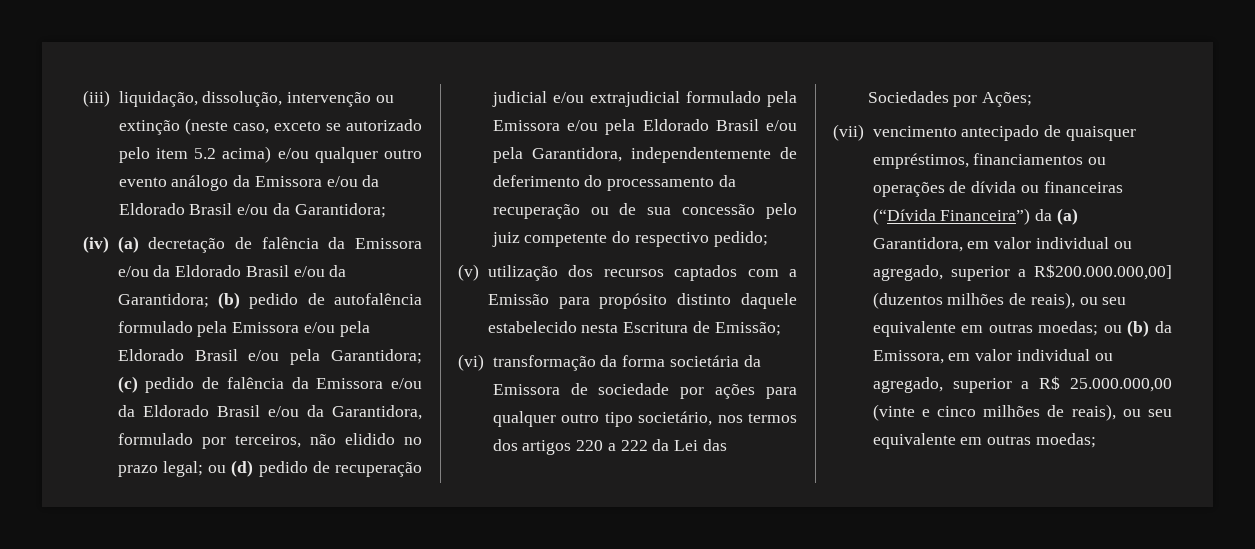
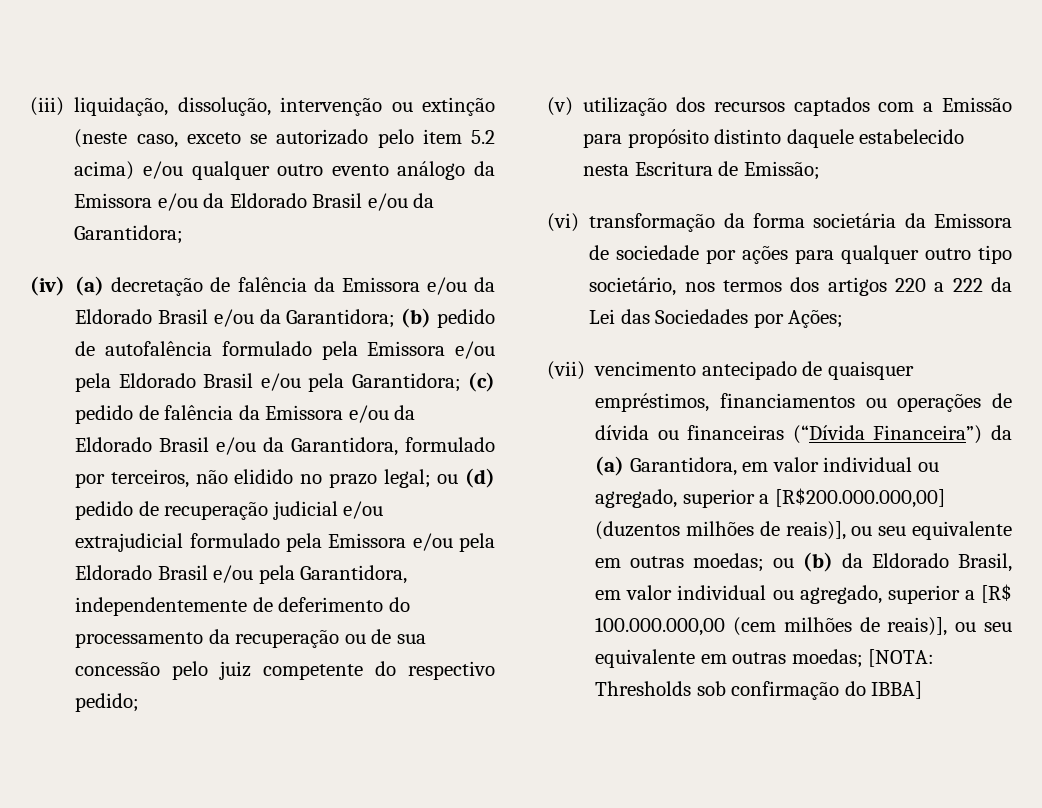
[1034,264,1172,280] R$200.000.000,00] -> [774,488,945,508] [R$200.000.000,00]
[1030,292,1075,309] reais), -> [785,521,846,540] reais)],
[872,349,1113,364] [872,376,1172,393] [872,404,1172,421] [872,433,1096,449] Emissora, em valor individual ou agregado, superior a R$ 25.000.000,00 (vinte e cinco milhões de reais), ou seu equivalente em outras moedas; -> [872,553,1012,572] [595,584,1012,604] [595,617,1012,636] [595,649,935,668] [595,681,923,700] Eldorado Brasil, em valor individual ou agregado, superior a [R$ 100.000.000,00 (cem milhões de reais)], ou seu equivalente em outras moedas; [NOTA: Thresholds sob confirmação do IBBA]

